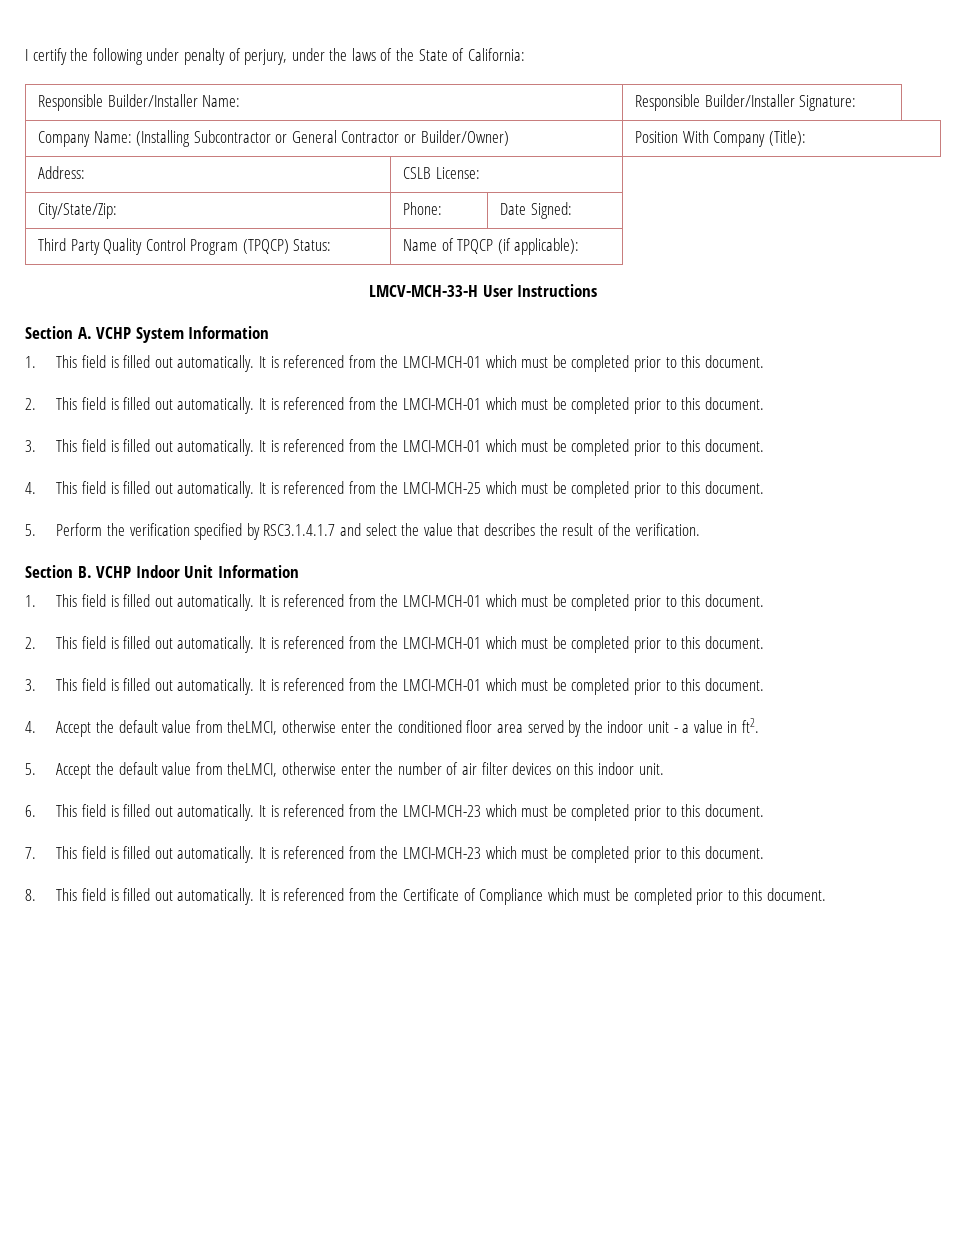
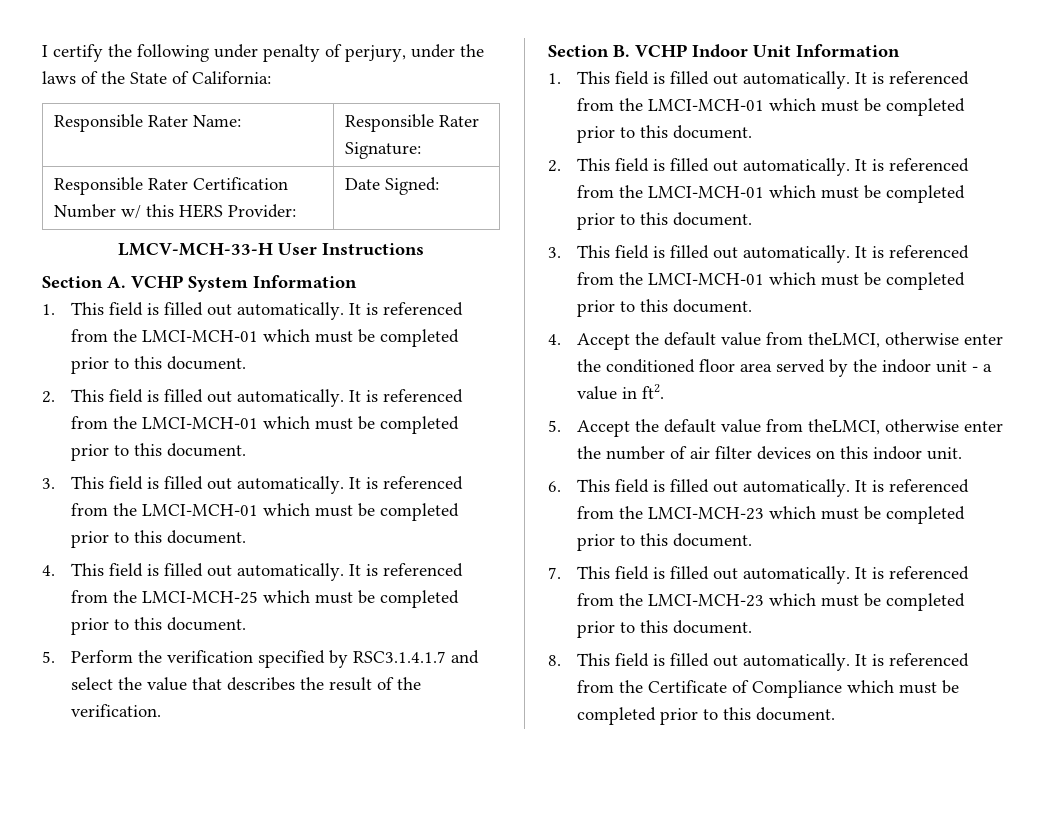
[107,94,198,107] Builder/Installer -> [148,115,189,127] Rater
[704,94,795,107] Builder/Installer -> [439,115,480,127] Rater
[37,130,509,147] [634,130,806,147] [37,166,85,179] [402,167,480,179] [37,203,117,219] [402,202,442,215] [499,202,572,219] [37,238,332,255] [402,238,580,255] Company Name: (Installing Subcontractor or General Contractor or Builder/Owner) | Position With Company (Title): // Address: | CSLB License: // City/State/Zip: | Phone: | Date Signed: // Third Party Quality Control Program (TPQCP) Status: | Name of TPQCP (if applicable): -> [54,177,289,195] [54,204,297,219] [345,177,440,195] Responsible Rater Certification Number w/ this HERS Provider: | Date Signed:

